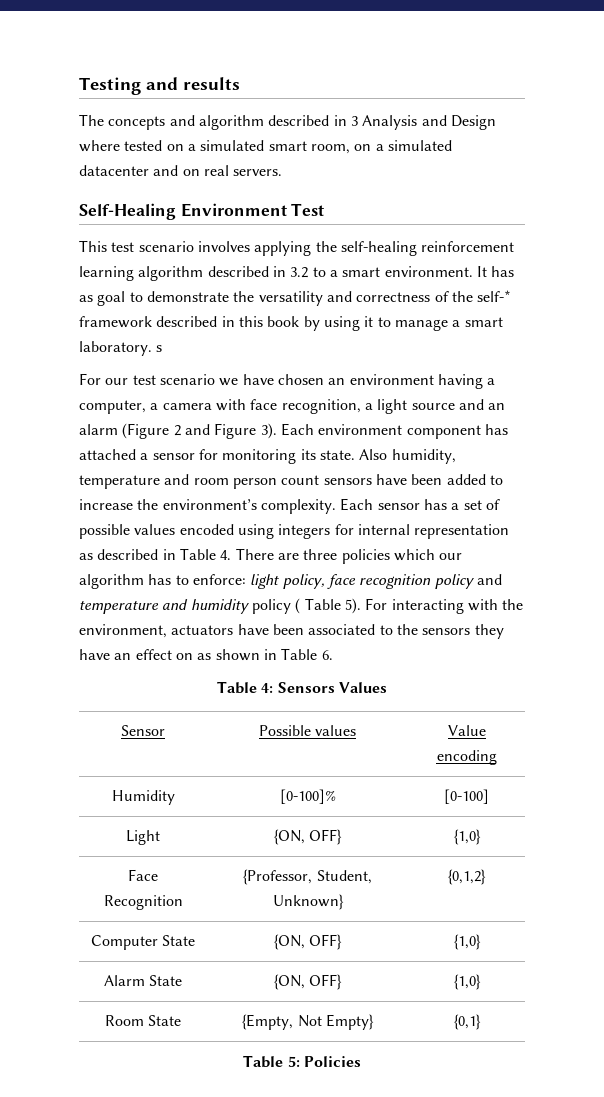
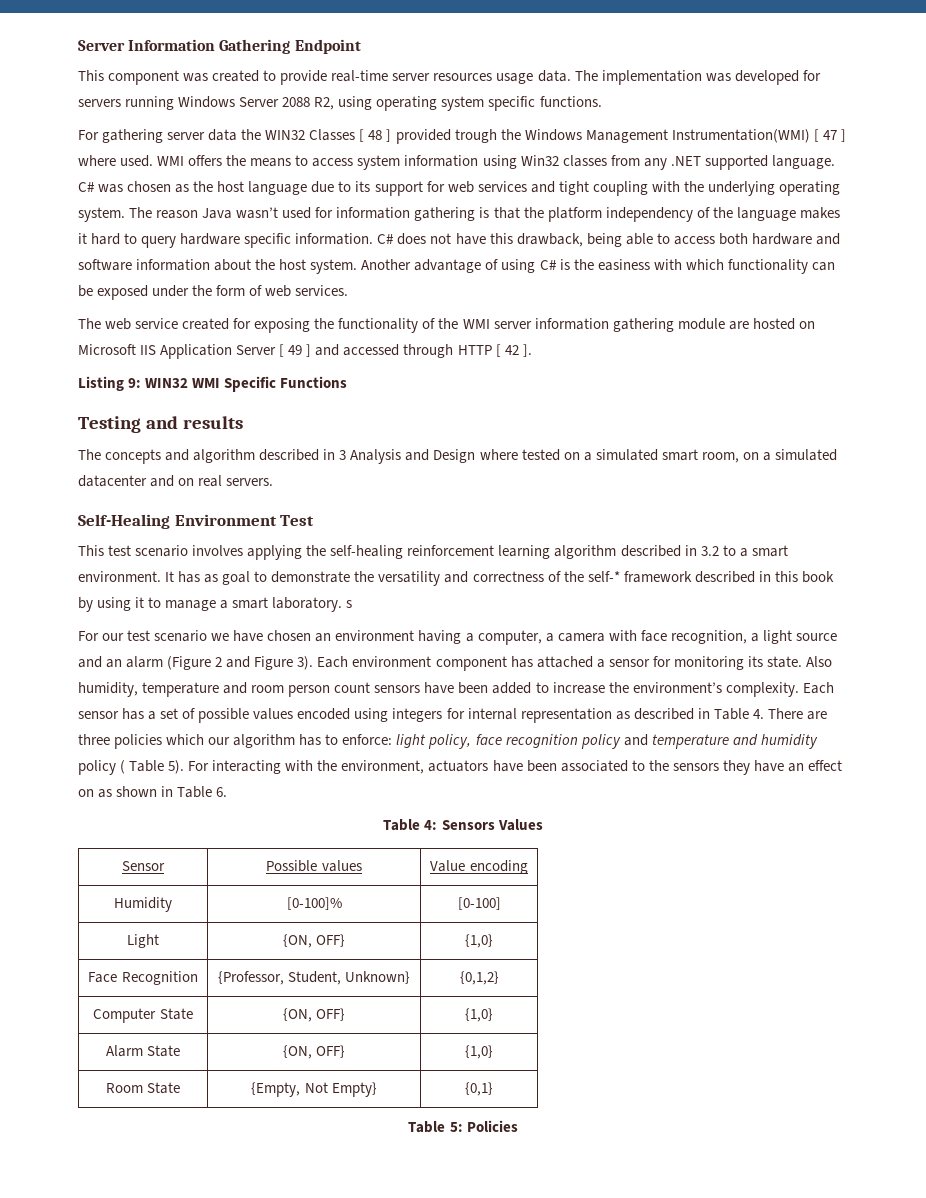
(79, 86) none -> [78,39,361,54] [78,70,821,85] [78,96,602,111] [78,129,846,144] [78,155,835,170] [78,181,840,196] [78,207,840,222] [78,233,840,248] [78,259,835,274] [78,285,349,300] [78,318,815,333] [78,344,532,359] [78,376,348,392] Server Information Gathering Endpoint // This component was created to provide real-time server resources usage data. The implementation was developed for servers running Windows Server 2088 R2, using operating system specific functions. // For gathering server data the WIN32 Classes [ 48 ] provided trough the Windows Management Instrumentation(WMI) [ 47 ] where used. WMI offers the means to access system information using Win32 classes from any .NET supported language. C# was chosen as the host language due to its support for web services and tight coupling with the underlying operating system. The reason Java wasn’t used for information gathering is that the platform independency of the language makes it hard to query hardware specific information. C# does not have this drawback, being able to access both hardware and software information about the host system. Another advantage of using C# is the easiness with which functionality can be exposed under the form of web services. // The web service created for exposing the functionality of the WMI server information gathering module are hosted on Microsoft IIS Application Server [ 49 ] and accessed through HTTP [ 42 ]. // Listing 9: WIN32 WMI Specific Functions //

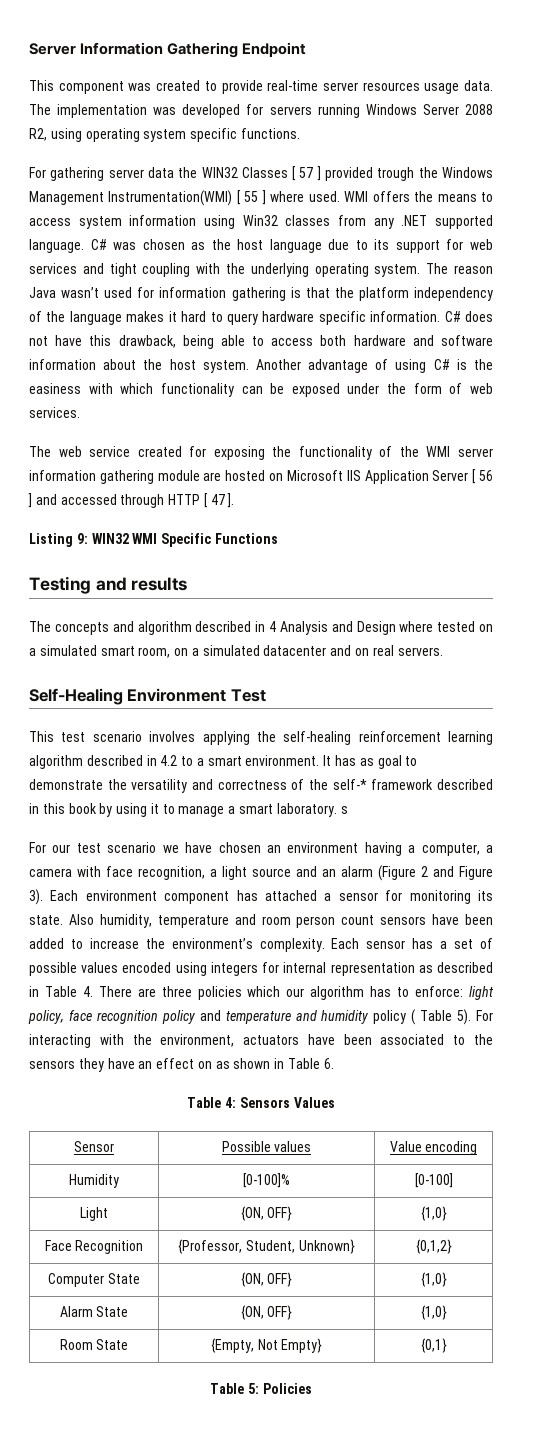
[368,130,383,140] 48 -> [299,167,314,178] 57
[822,130,837,140] 47 -> [244,191,259,202] 55
[288,345,303,355] 49 -> [478,470,493,481] 56
[504,345,519,355] 42 -> [210,494,225,505] 47
[339,450,347,460] 3 -> [269,621,276,632] 4
[700,546,719,556] 3.2 -> [160,755,178,766] 4.2

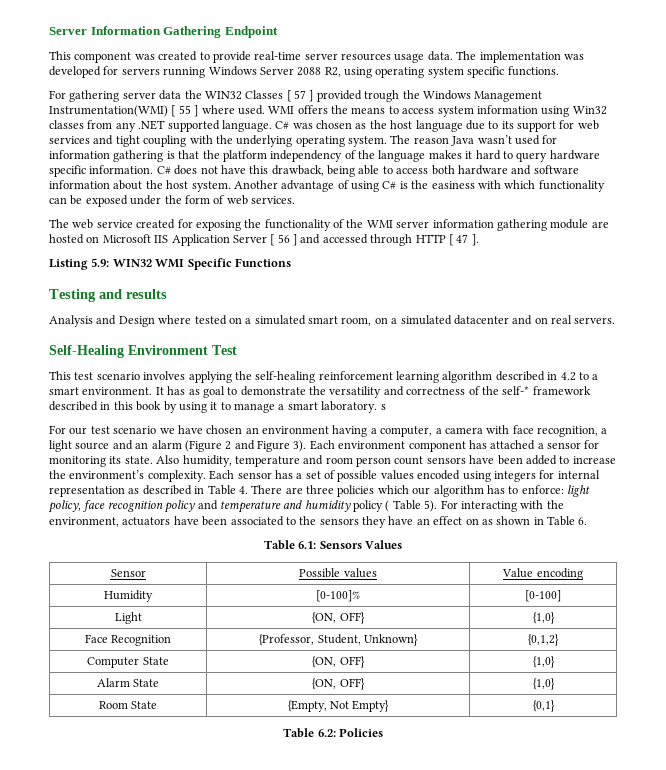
[76,533,88,544] 9: -> [91,258,110,267] 5.9:
[29,621,276,635] The concepts and algorithm described in 4 -> (167, 294) none
[225,1097,237,1108] 4: -> [298,541,317,549] 6.1:
[248,1383,259,1394] 5: -> [317,729,336,737] 6.2:

